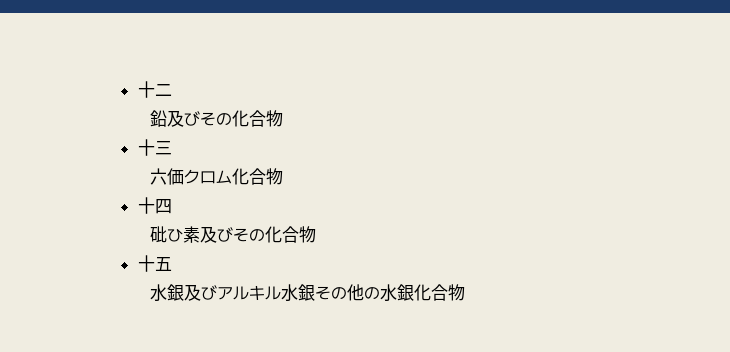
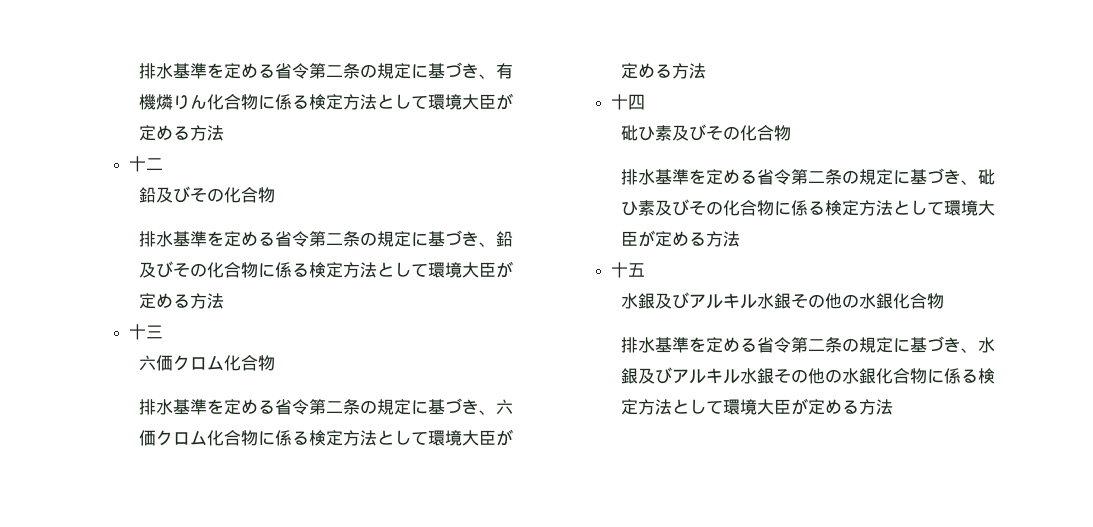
(137, 89) none -> [138,62,513,79] [138,93,513,110] [138,125,224,141] 排水基準を定める省令第二条の規定に基づき、有機燐りん化合物に係る検定方法として環境大臣が定める方法 //
(283, 118) none -> [138,230,513,247] [138,261,513,278] [138,293,224,309] // 排水基準を定める省令第二条の規定に基づき、鉛及びその化合物に係る検定方法として環境大臣が定める方法
(283, 176) none -> [138,398,513,415] [138,429,513,446] [620,63,706,79] // 排水基準を定める省令第二条の規定に基づき、六価クロム化合物に係る検定方法として環境大臣が定める方法
(316, 234) none -> [620,168,995,185] [620,199,995,216] [620,230,740,247] // 排水基準を定める省令第二条の規定に基づき、砒ひ素及びその化合物に係る検定方法として環境大臣が定める方法
(465, 292) none -> [620,336,995,353] [620,367,995,384] [620,398,893,415] // 排水基準を定める省令第二条の規定に基づき、水銀及びアルキル水銀その他の水銀化合物に係る検定方法として環境大臣が定める方法

